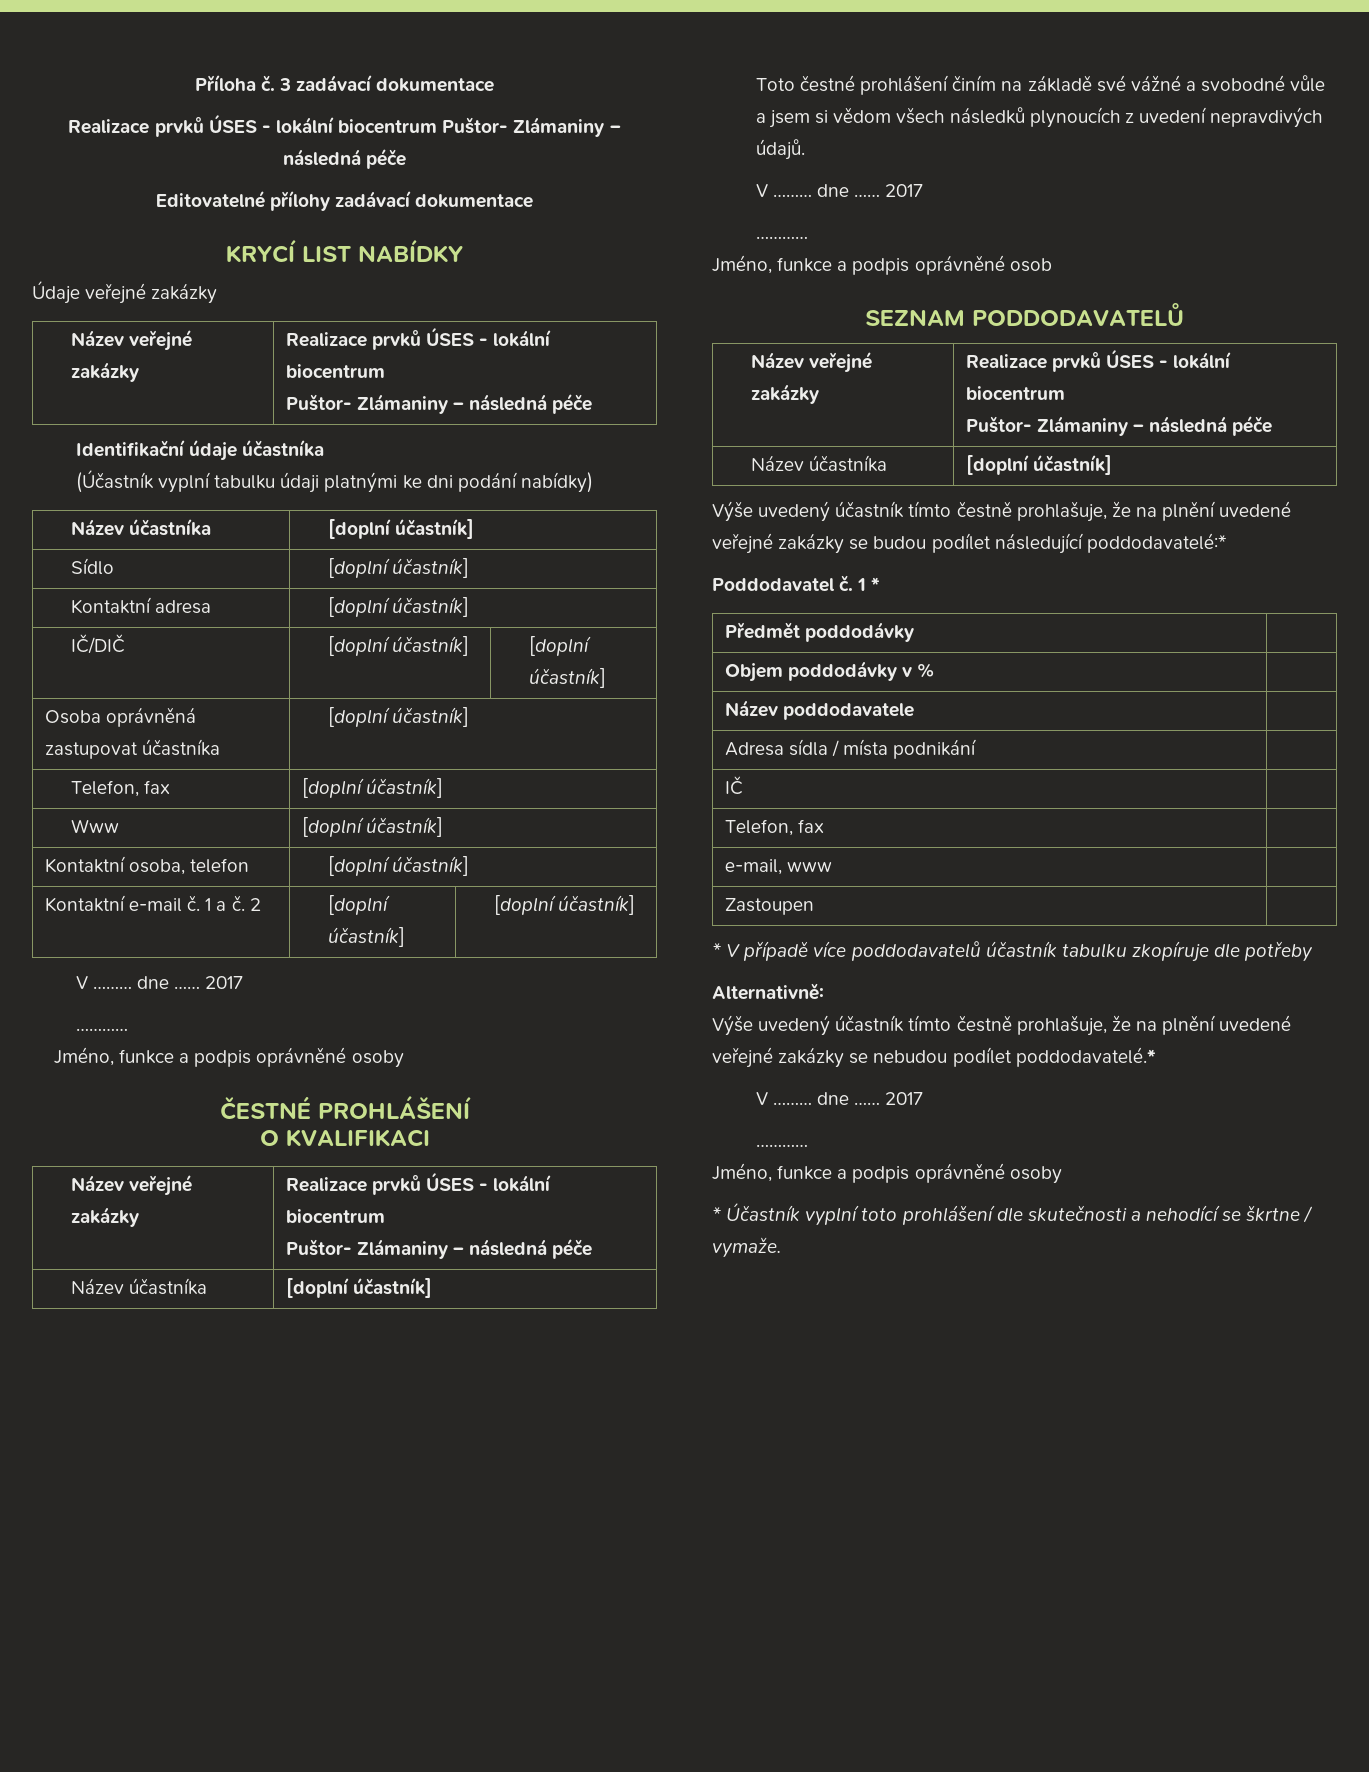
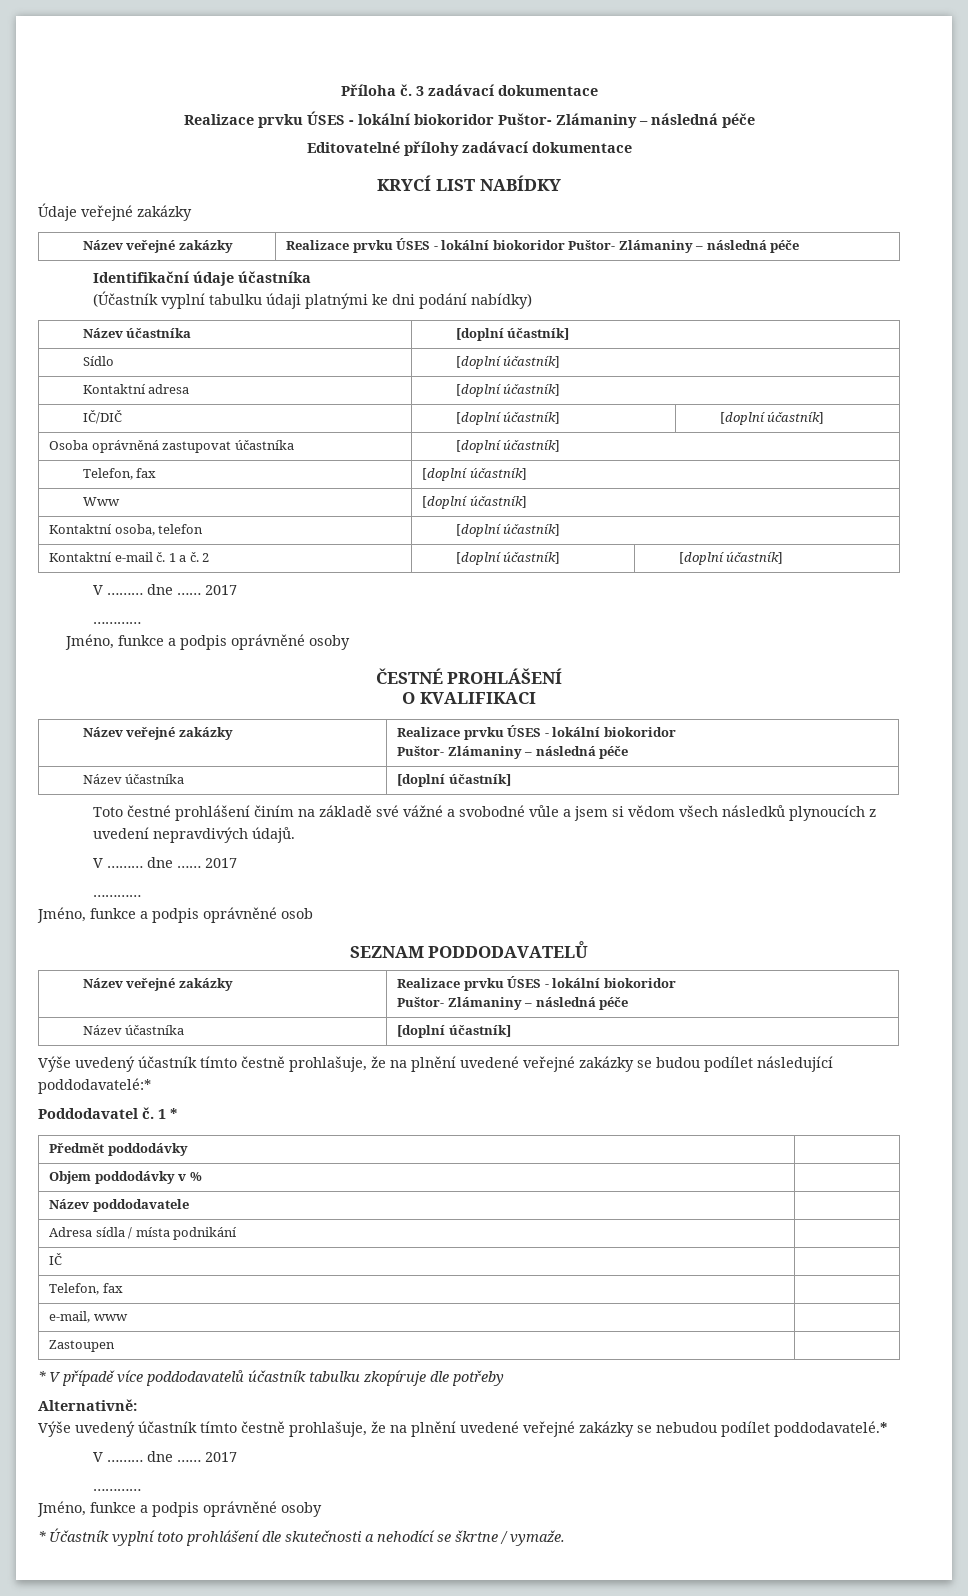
[154,114,438,137] prvků ÚSES - lokální biocentrum -> [257,111,494,128] prvku ÚSES - lokální biokoridor
[372,327,552,350] [285,364,385,379] prvků ÚSES - lokální biocentrum // -> [352,238,565,253] prvku ÚSES - lokální biokoridor
[372,1172,552,1195] [285,1209,385,1224] prvků ÚSES - lokální biocentrum -> [463,725,676,740] prvku ÚSES - lokální biokoridor
[1052,349,1232,372] [965,386,1065,401] prvků ÚSES - lokální biocentrum -> [463,976,676,991] prvku ÚSES - lokální biokoridor

